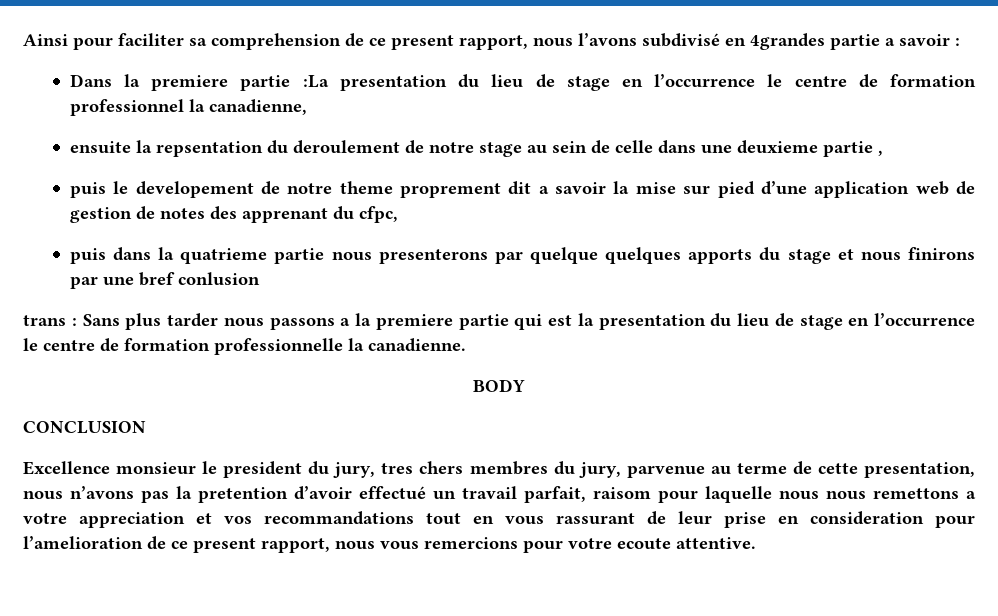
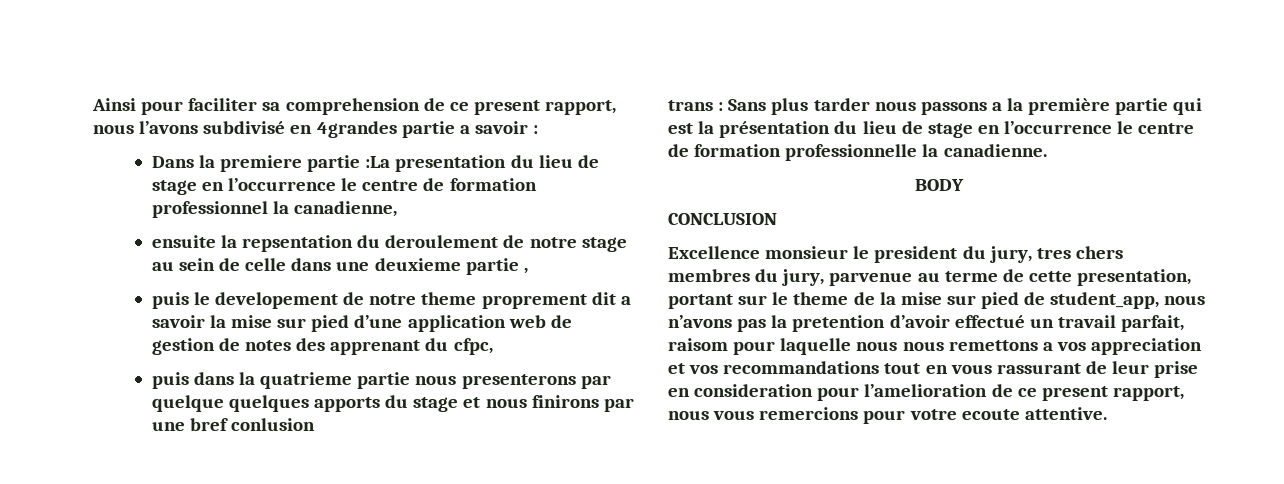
[375,314,453,330] premiere -> [1028,98,1111,115] première
[598,314,706,330] presentation -> [719,121,831,138] présentation
(975, 470) none -> [668,292,1160,309] portant sur le theme de la mise sur pied de student_app,
[23,513,67,524] votre -> [1056,342,1086,351] vos

